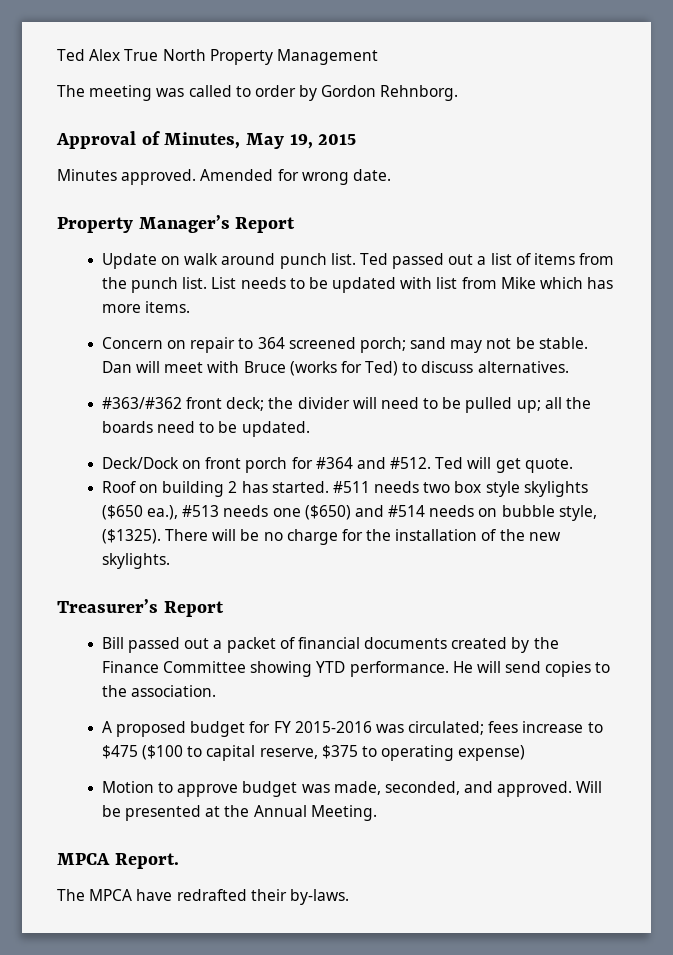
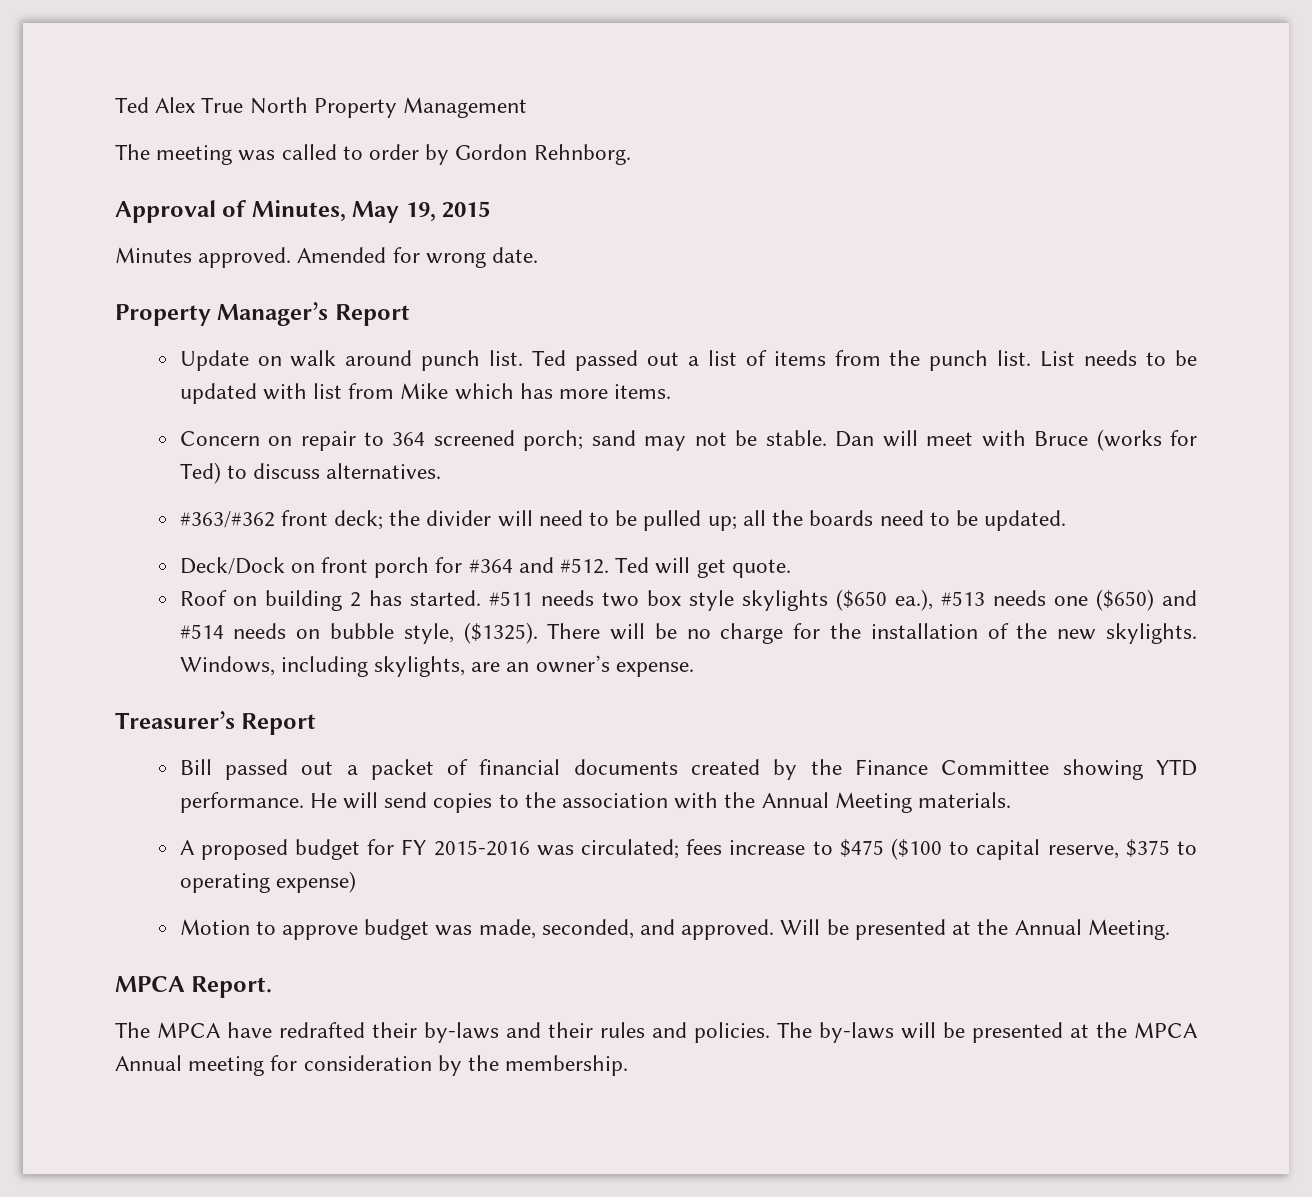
(170, 561) none -> [179,655,694,677] Windows, including skylights, are an owner’s expense.
[130,685,216,697] association. -> [562,792,1012,813] association with the Annual Meeting materials.
[289,889,349,905] by-laws. -> [424,1022,1198,1043] [115,1055,629,1076] by-laws and their rules and policies. The by-laws will be presented at the MPCA Annual meeting for consideration by the membership.

